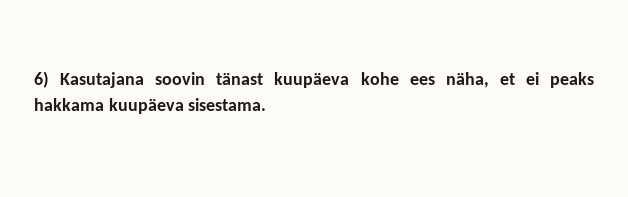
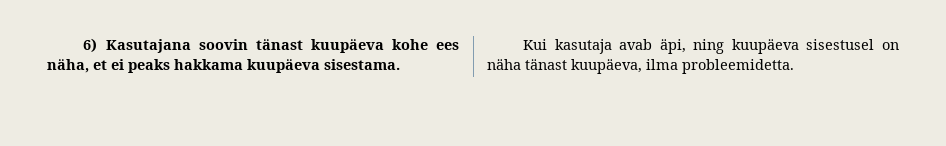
(267, 104) none -> [523,39,899,54] [487,59,794,74] // Kui kasutaja avab äpi, ning kuupäeva sisestusel on näha tänast kuupäeva, ilma probleemidetta.

